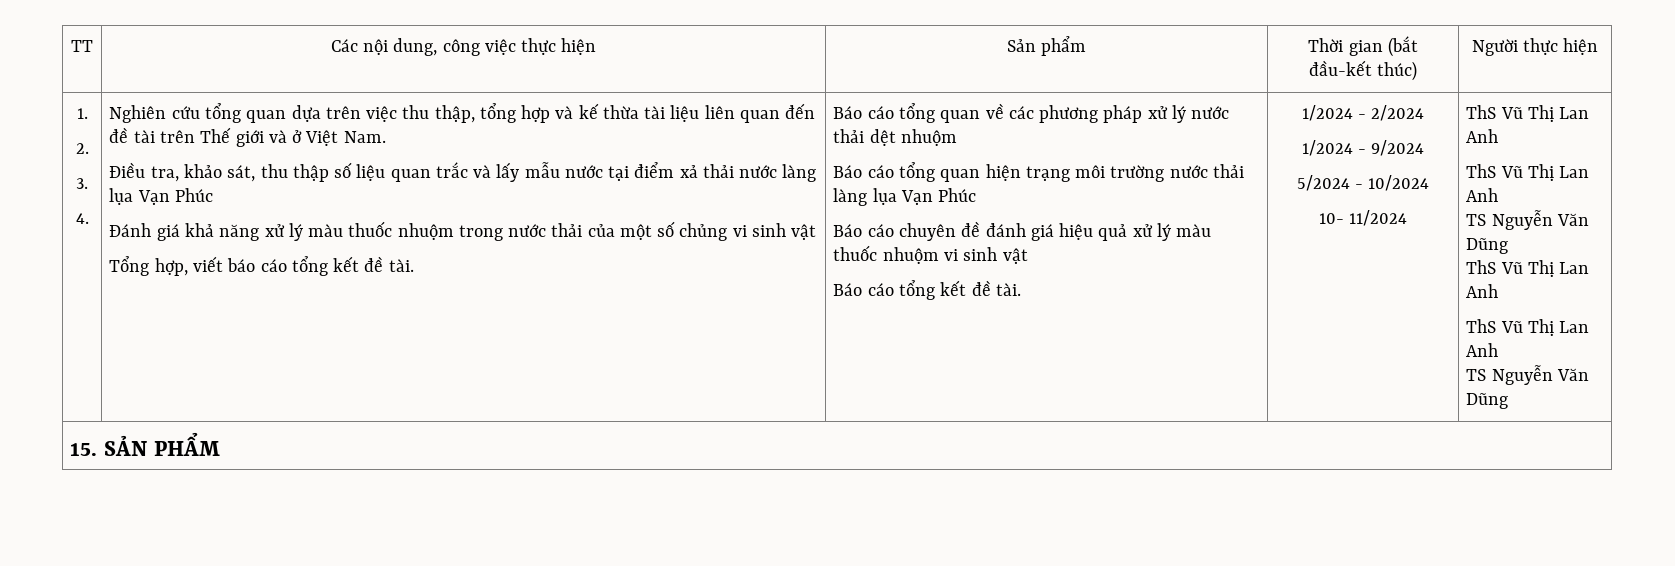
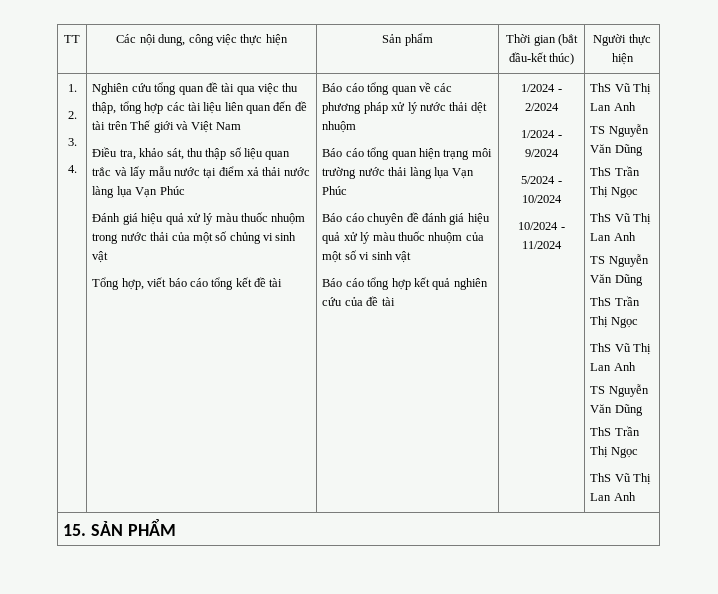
[291,105,361,122] dựa trên -> [205,82,255,95] đề tài qua
[555,103,639,119] và kế thừa -> [166,102,185,111] các
[292,130,386,146] ở Việt Nam. -> [191,121,241,133] Việt Nam
[184,223,260,241] khả năng -> [141,213,184,225] hiệu quả
[388,259,414,272] tài. -> [269,278,283,287] tài
(939, 255) none -> [465,232,484,241] [322,250,357,263] của một số
[940,280,1021,296] kết đề tài. -> [391,277,488,290] [322,296,395,306] hợp kết quả nghiên cứu của đề tài
[1318,213,1344,224] 10- -> [518,222,565,230] 10/2024 -
(1499, 136) none -> [590,124,649,137] [590,144,643,156] [590,166,640,176] [590,186,638,198] // TS Nguyễn Văn Dũng // ThS Trần Thị Ngọc
[1500,260,1590,277] [1466,284,1499,298] [1466,319,1590,336] [1466,343,1499,357] [1466,365,1589,385] [1466,393,1509,409] Vũ Thị Lan Anh // ThS Vũ Thị Lan Anh // TS Nguyễn Văn Dũng -> [614,296,640,306] [590,316,638,328] [590,343,652,355] [590,362,636,371] [590,384,649,397] [590,404,643,416] [590,426,640,436] [590,446,638,458] [590,473,652,485] [590,492,636,501] Trần Thị Ngọc // ThS Vũ Thị Lan Anh // TS Nguyễn Văn Dũng // ThS Trần Thị Ngọc // ThS Vũ Thị Lan Anh

